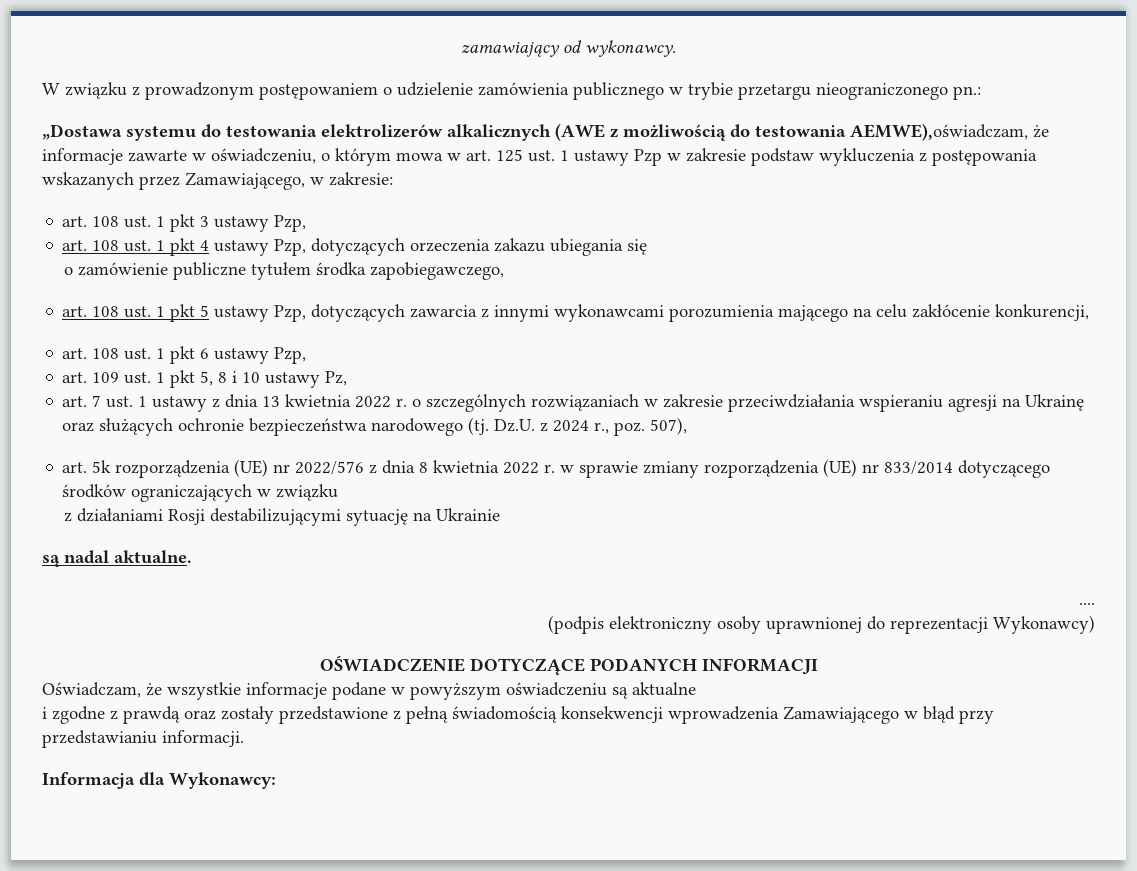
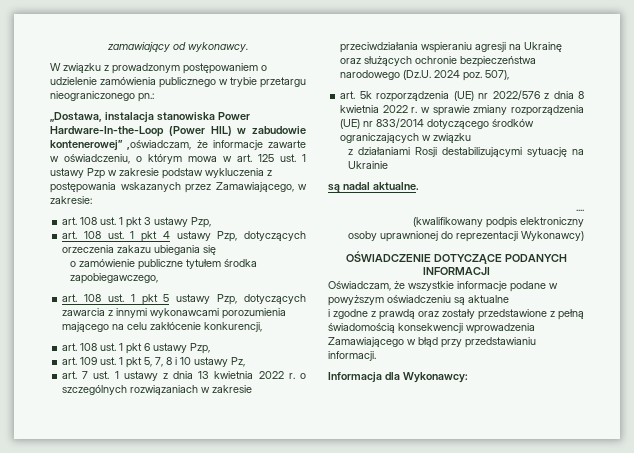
[42,123,1028,141] „Dostawa systemu do testowania elektrolizerów alkalicznych (AWE z możliwością do testowania AEMWE),oświadczam, -> [50,112,250,123] [50,126,306,137] [50,140,192,151] „Dostawa, instalacja stanowiska Power Hardware-In-the-Loop (Power HIL) w zabudowie kontenerowej” ,oświadczam,
(214, 378) none -> [155,357,164,367] 7,
[468,417,610,435] (tj. Dz.U. z 2024 r., -> [403,70,461,80] (Dz.U. 2024
[548,615,604,634] (podpis -> [413,217,517,228] (kwalifikowany podpis
(712, 625) none -> (584, 222) //

